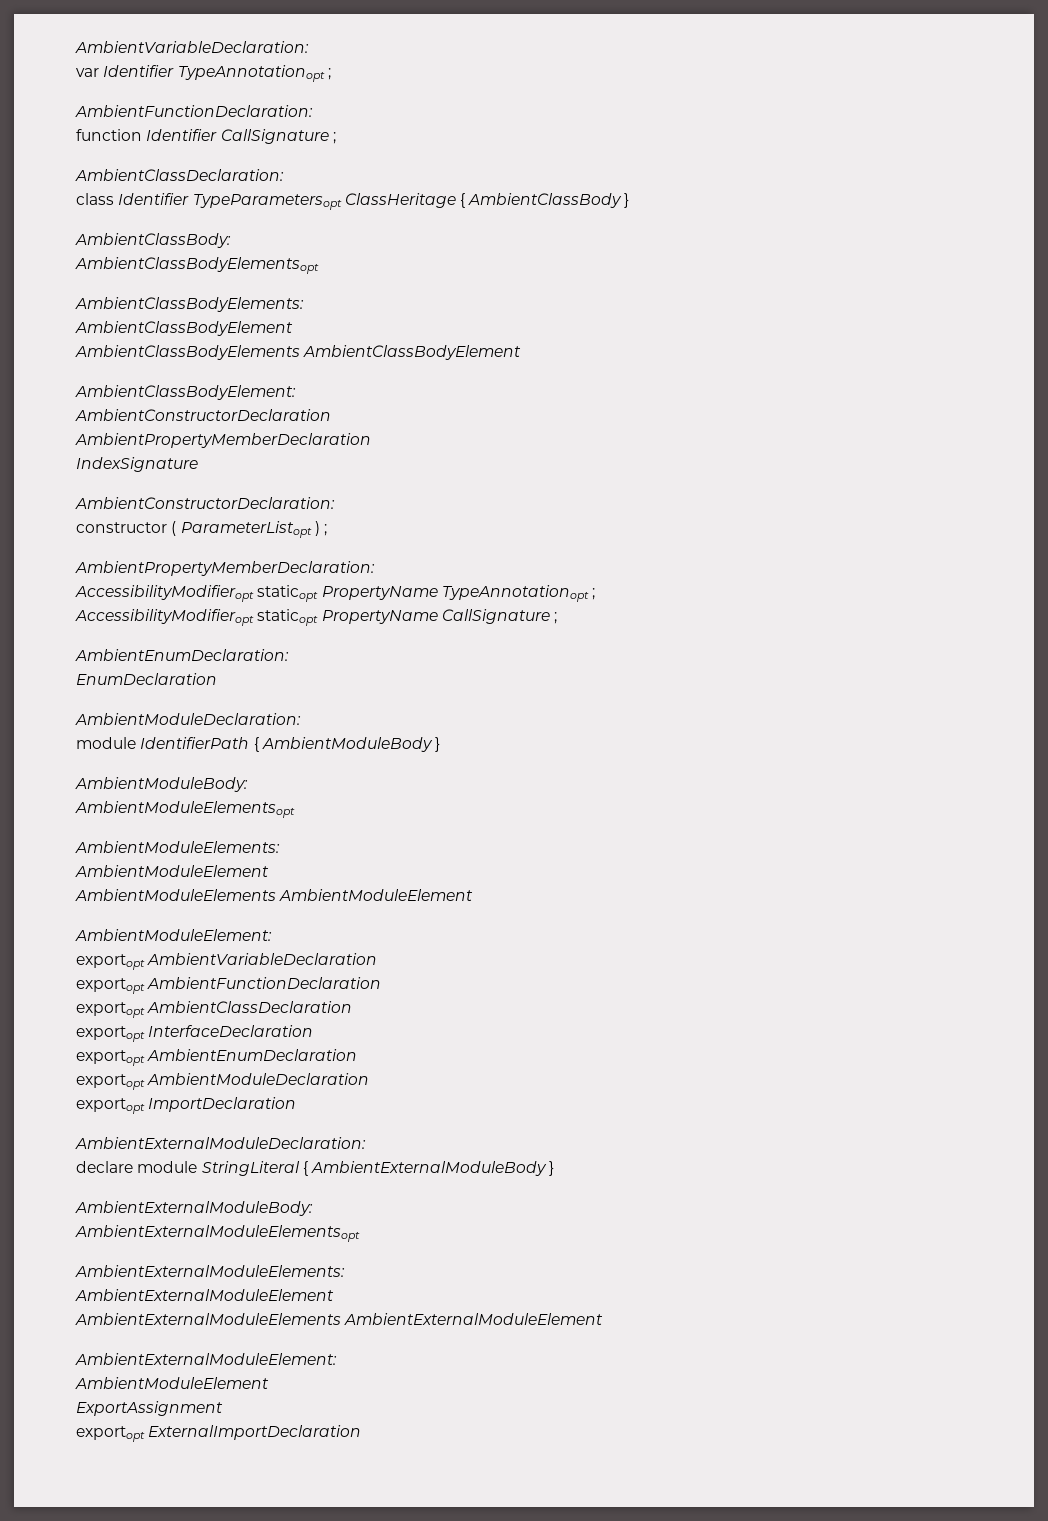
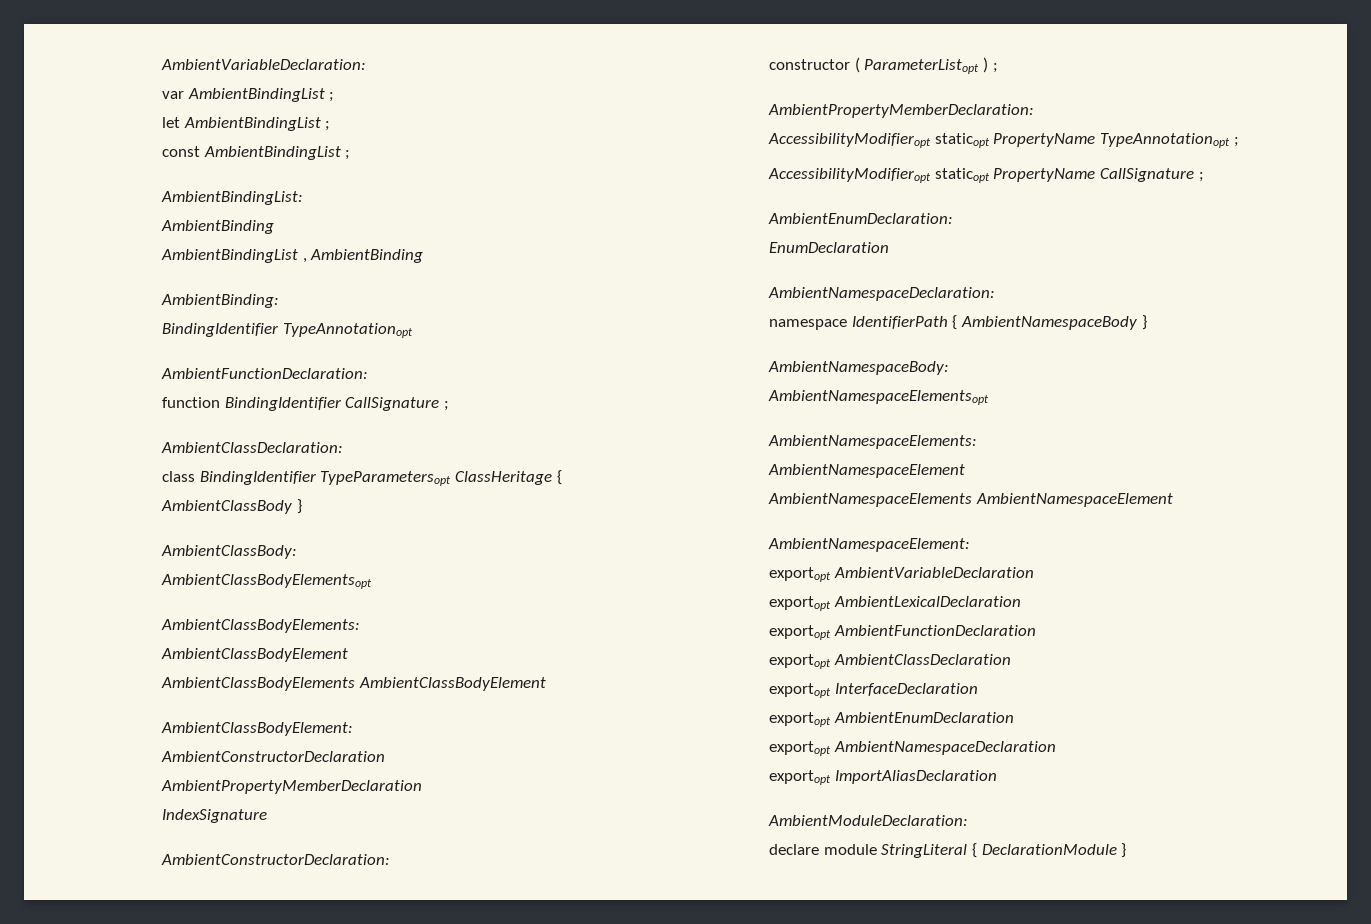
[103,65,331,82] Identifier TypeAnnotationopt ; -> [187,88,335,102] [162,117,331,131] [162,146,351,160] [161,191,304,205] [161,220,275,234] [161,249,424,263] [161,294,280,308] [162,323,413,338] AmbientBindingList ; // let AmbientBindingList ; // const AmbientBindingList ; // AmbientBindingList: // AmbientBinding // AmbientBindingList , AmbientBinding // AmbientBinding: // BindingIdentifier TypeAnnotationopt
[146,129,218,141] Identifier -> [224,397,341,411] BindingIdentifier
[118,193,190,205] Identifier -> [199,471,316,485] BindingIdentifier
[75,713,302,725] [76,737,137,749] AmbientModuleDeclaration: // module -> [768,287,996,301] [769,319,848,330] AmbientNamespaceDeclaration: // namespace
[261,737,440,752] [75,777,249,792] [75,801,296,818] [75,841,281,853] [75,865,270,877] [75,889,474,901] [75,929,273,941] AmbientModuleBody } // AmbientModuleBody: // AmbientModuleElementsopt // AmbientModuleElements: // AmbientModuleElement // AmbientModuleElements AmbientModuleElement // AmbientModuleElement: -> [961,315,1147,330] [768,361,950,375] [768,390,990,405] [768,435,978,449] [768,464,966,478] [768,493,1173,507] [768,538,971,552] AmbientNamespaceBody } // AmbientNamespaceBody: // AmbientNamespaceElementsopt // AmbientNamespaceElements: // AmbientNamespaceElement // AmbientNamespaceElements AmbientNamespaceElement // AmbientNamespaceElement:
(378, 959) none -> [769,596,1021,611] // exportopt AmbientLexicalDeclaration
[147,1073,370,1085] [76,1097,297,1114] [75,1137,367,1149] AmbientModuleDeclaration // exportopt ImportDeclaration // AmbientExternalModuleDeclaration: -> [833,741,1056,755] [769,770,997,785] [768,815,969,826] AmbientNamespaceDeclaration // exportopt ImportAliasDeclaration // AmbientModuleDeclaration:
[310,1161,555,1176] [75,1201,314,1216] [75,1225,361,1242] [75,1265,346,1277] [75,1289,335,1301] [75,1313,604,1325] [75,1353,338,1365] [75,1377,270,1389] [76,1401,224,1416] [76,1425,362,1442] AmbientExternalModuleBody } // AmbientExternalModuleBody: // AmbientExternalModuleElementsopt // AmbientExternalModuleElements: // AmbientExternalModuleElement // AmbientExternalModuleElements AmbientExternalModuleElement // AmbientExternalModuleElement: // AmbientModuleElement // ExportAssignment // exportopt ExternalImportDeclaration -> [981,843,1127,858] DeclarationModule }

